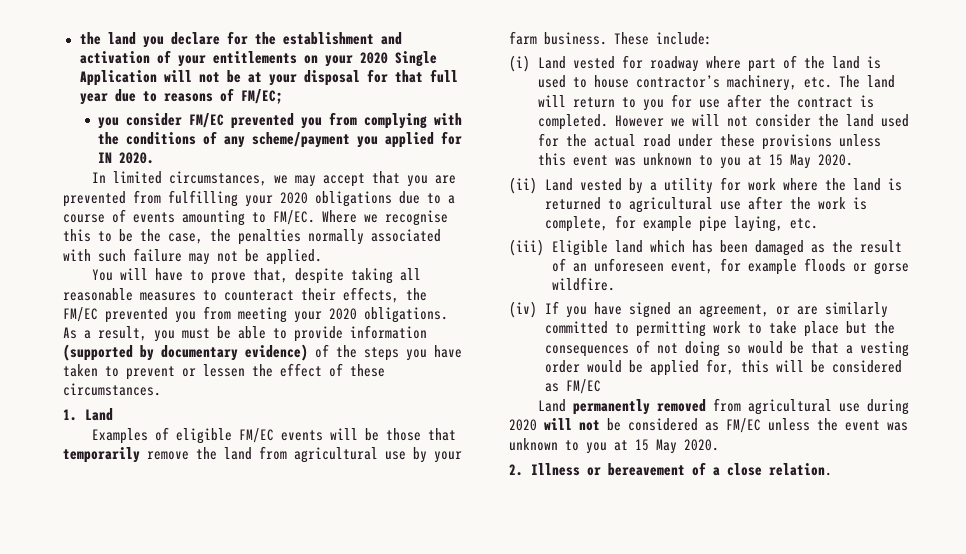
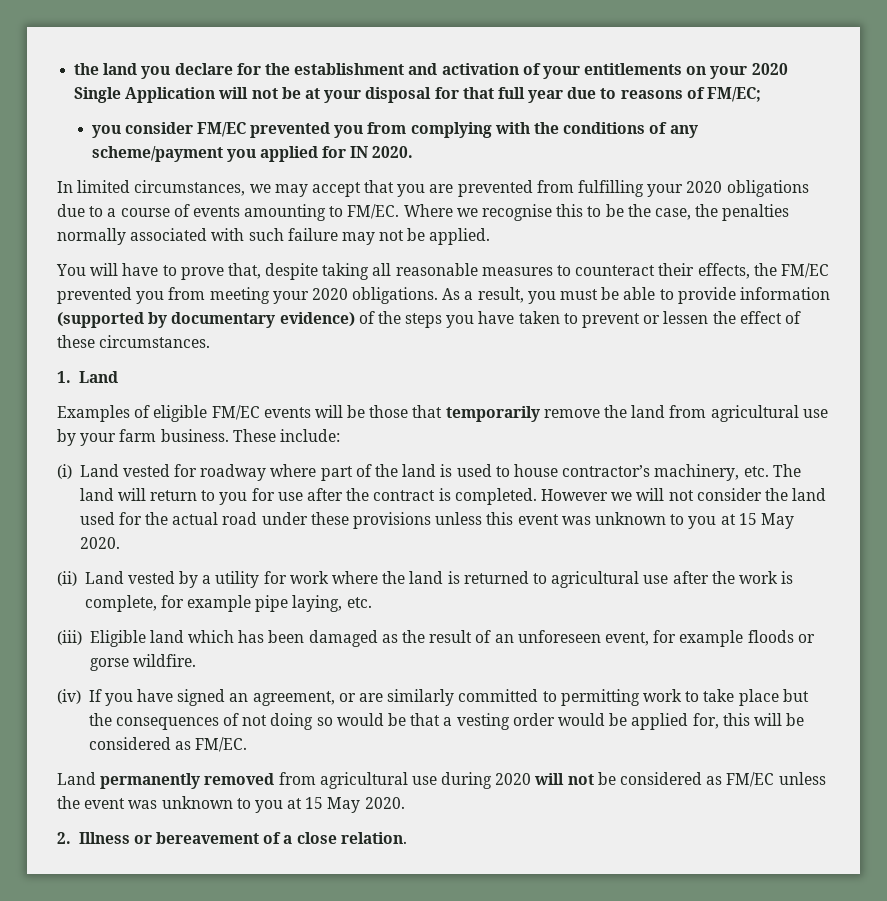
[565,379,601,394] FM/EC -> [195,737,248,752] FM/EC.

